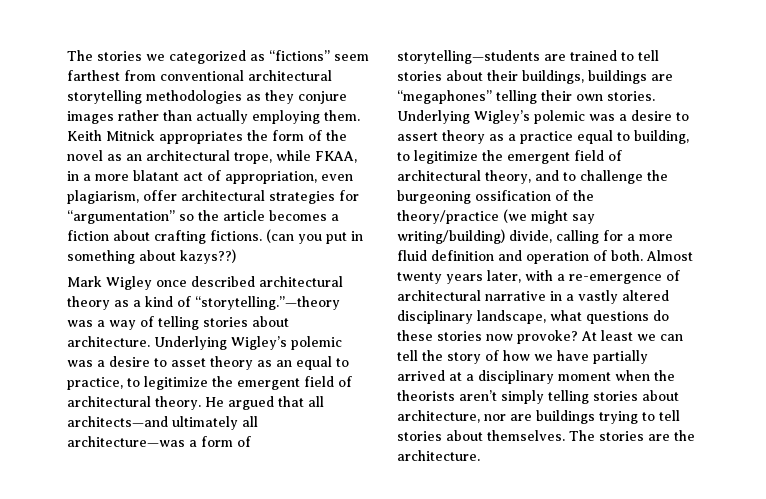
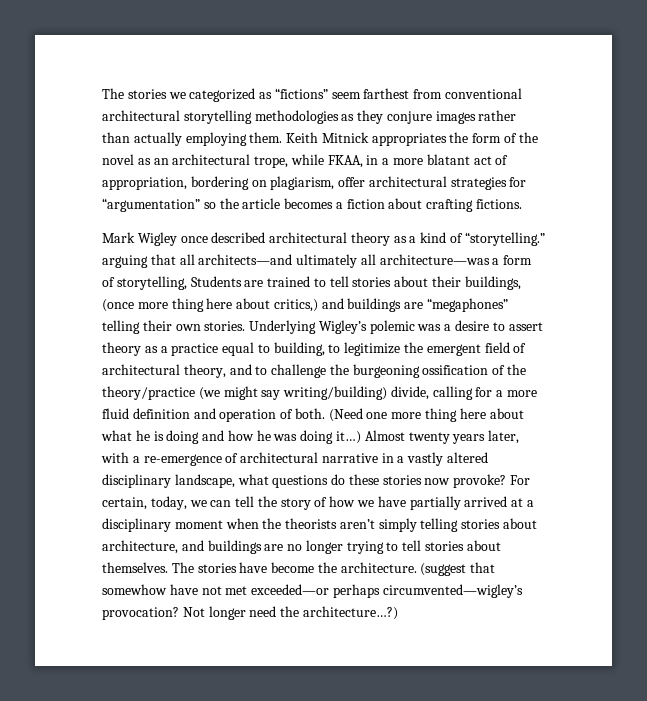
[321,174,353,181] even -> [190,176,267,190] bordering on
[266,229,363,244] [67,249,236,264] (can you put in something about kazys??) -> (523, 204) none
[195,296,340,310] [67,316,289,330] [67,336,342,350] [67,356,349,370] [67,376,352,390] [67,396,274,410] “storytelling.”—theory was a way of telling stories about architecture. Underlying Wigley’s polemic was a desire to asset theory as an equal to practice, to legitimize the emergent field of architectural theory. He argued -> [464,232,545,246] [102,255,148,268] “storytelling.” arguing
[397,50,540,64] storytelling—students -> [116,276,242,290] storytelling, Students
(584, 77) none -> [102,298,344,312] (once more thing here about critics,) and
(643, 255) none -> [328,408,524,422] [101,430,362,444] (Need one more thing here about what he is doing and how he was doing it…)
[581,330,633,341] At least -> [510,475,531,485] [102,496,187,510] For certain, today,
[484,410,595,424] nor are buildings -> [181,540,343,554] and buildings are no longer
[648,430,695,441] [397,450,480,461] are the architecture. -> [239,562,496,576] [102,584,523,598] [102,606,398,620] have become the architecture. (suggest that somewhow have not met exceeded—or perhaps circumvented—wigley’s provocation? Not longer need the architecture…?)

